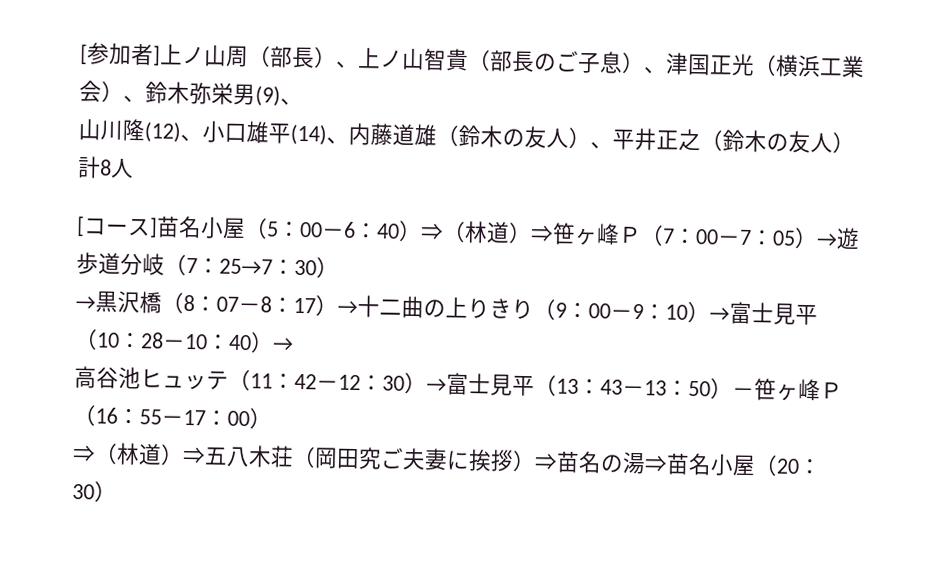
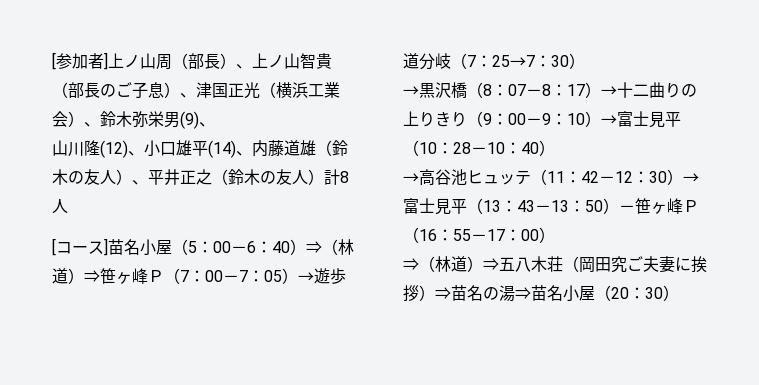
(424, 307) none -> [665,83,681,98] り
[272,337,294,351] → // -> [403,173,419,183] // →

